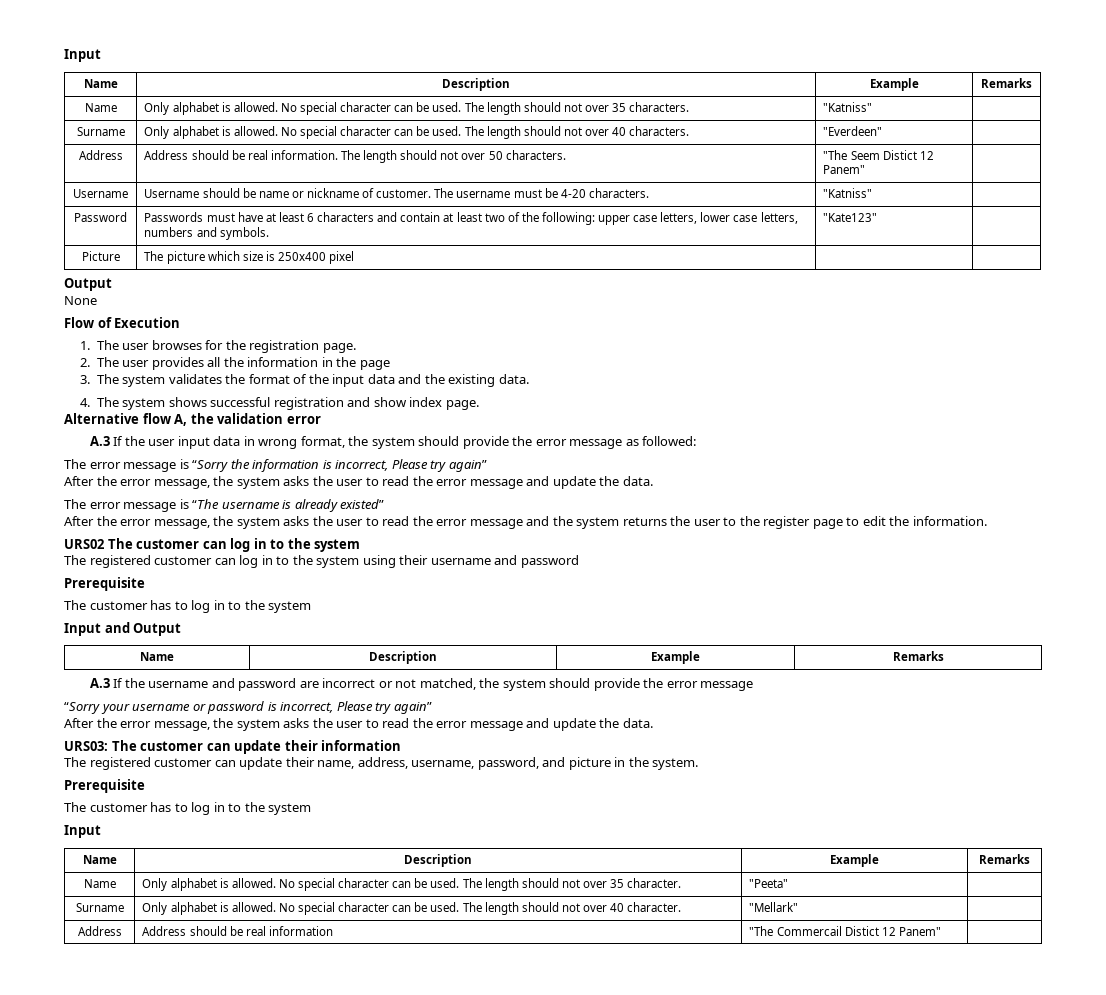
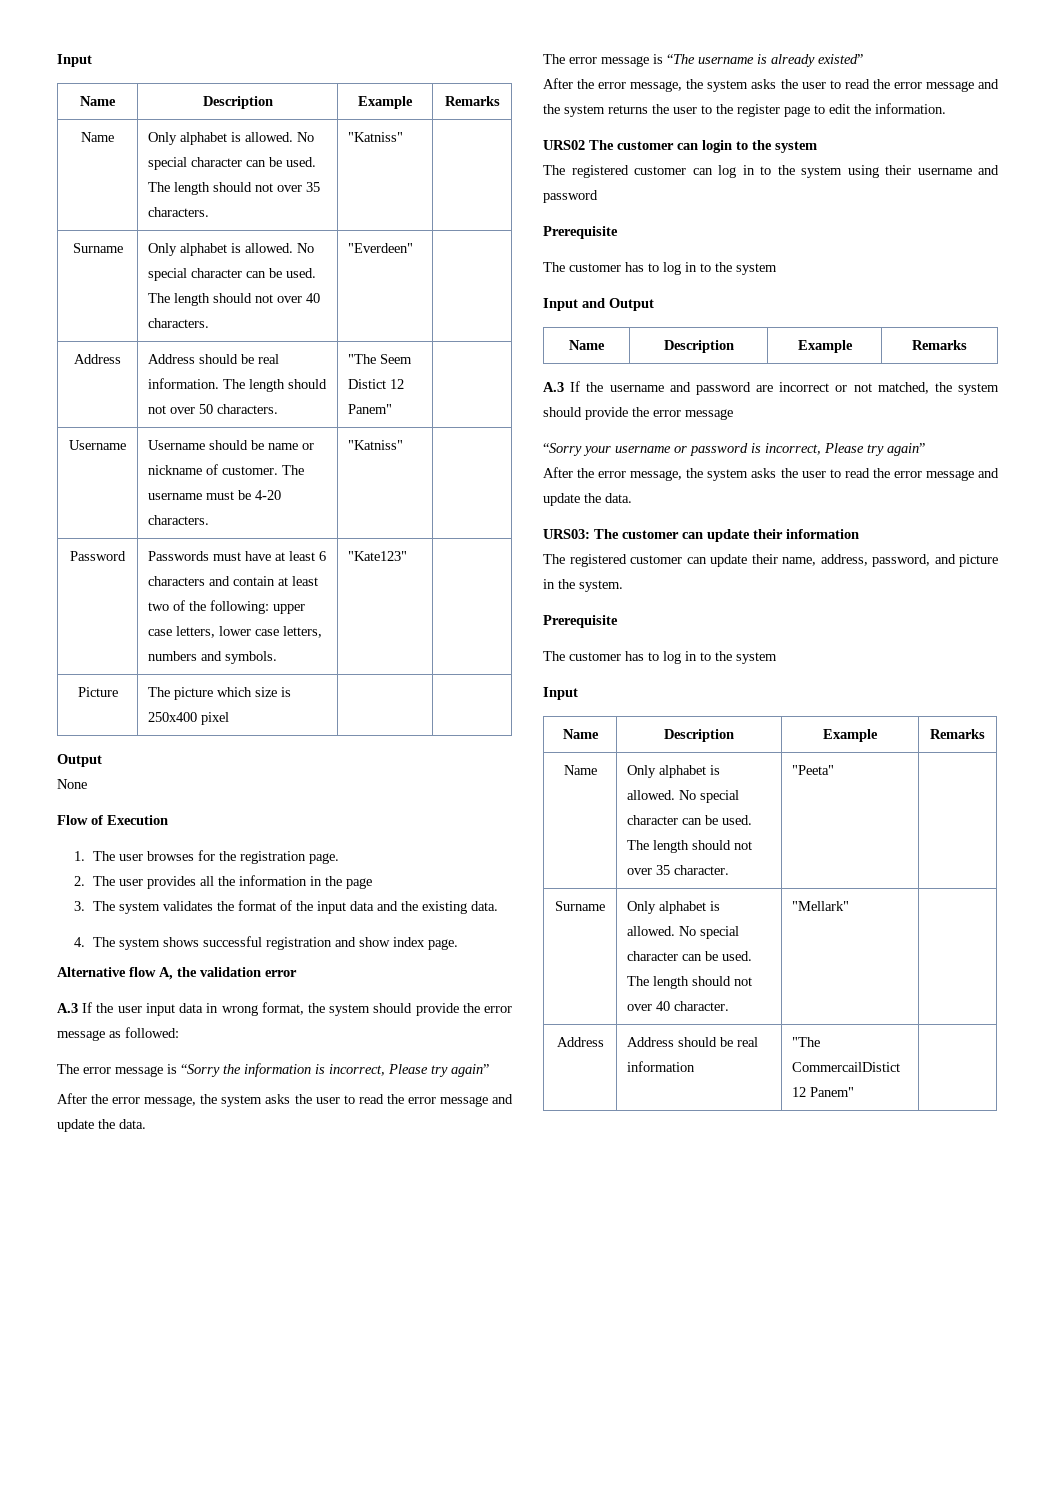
[230,538,267,552] log in -> [702,140,732,153] login
[411,760,475,769] username, -> (868, 560) none
[776,926,879,936] Commercail Distict -> [792,1062,901,1072] CommercailDistict

